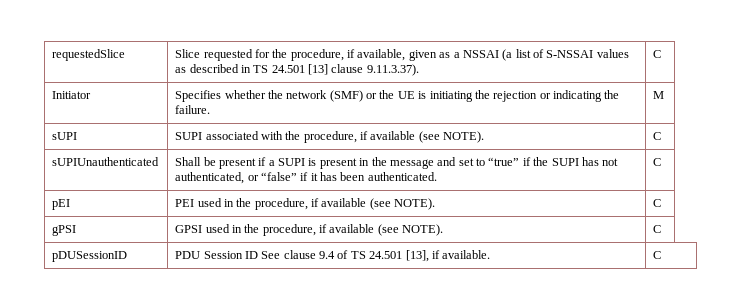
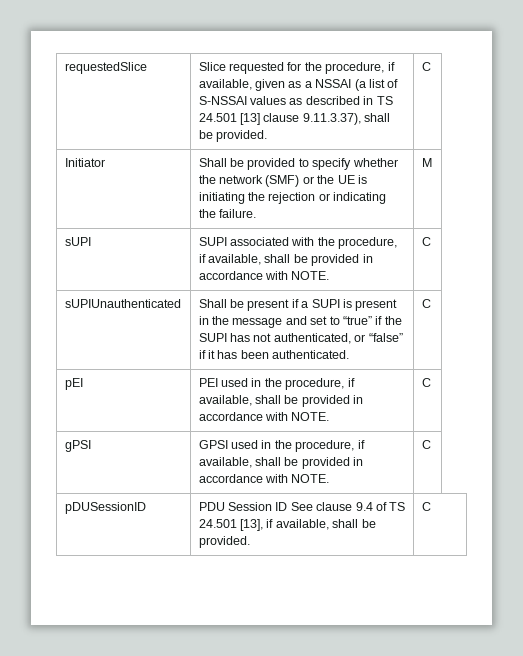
[366,64,419,76] [653,50,662,58] [52,91,92,99] [175,90,222,102] 9.11.3.37). | C // Initiator | Specifies -> [302,113,391,125] [198,130,268,142] [421,62,431,71] [64,158,105,167] [198,158,352,170] 9.11.3.37), shall be provided. | C // Initiator | Shall be provided to specify
[370,131,485,143] available (see NOTE). -> [208,254,373,266] [198,271,330,280] available, shall be provided in accordance with NOTE.
[321,198,436,210] available (see NOTE). -> [198,395,364,407] [198,412,330,421] available, shall be provided in accordance with NOTE.
[329,224,444,236] available (see NOTE). -> [198,457,364,469] [198,474,330,483] available, shall be provided in accordance with NOTE.
[442,250,491,259] available. -> [275,519,376,530] [198,536,250,548] available, shall be provided.

